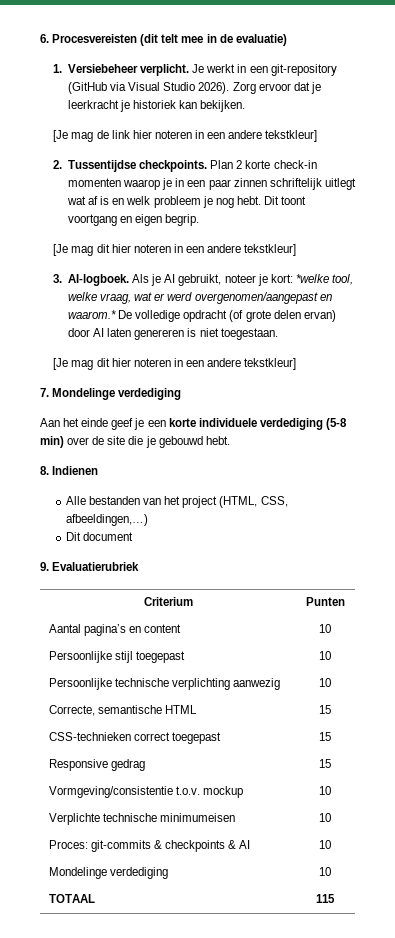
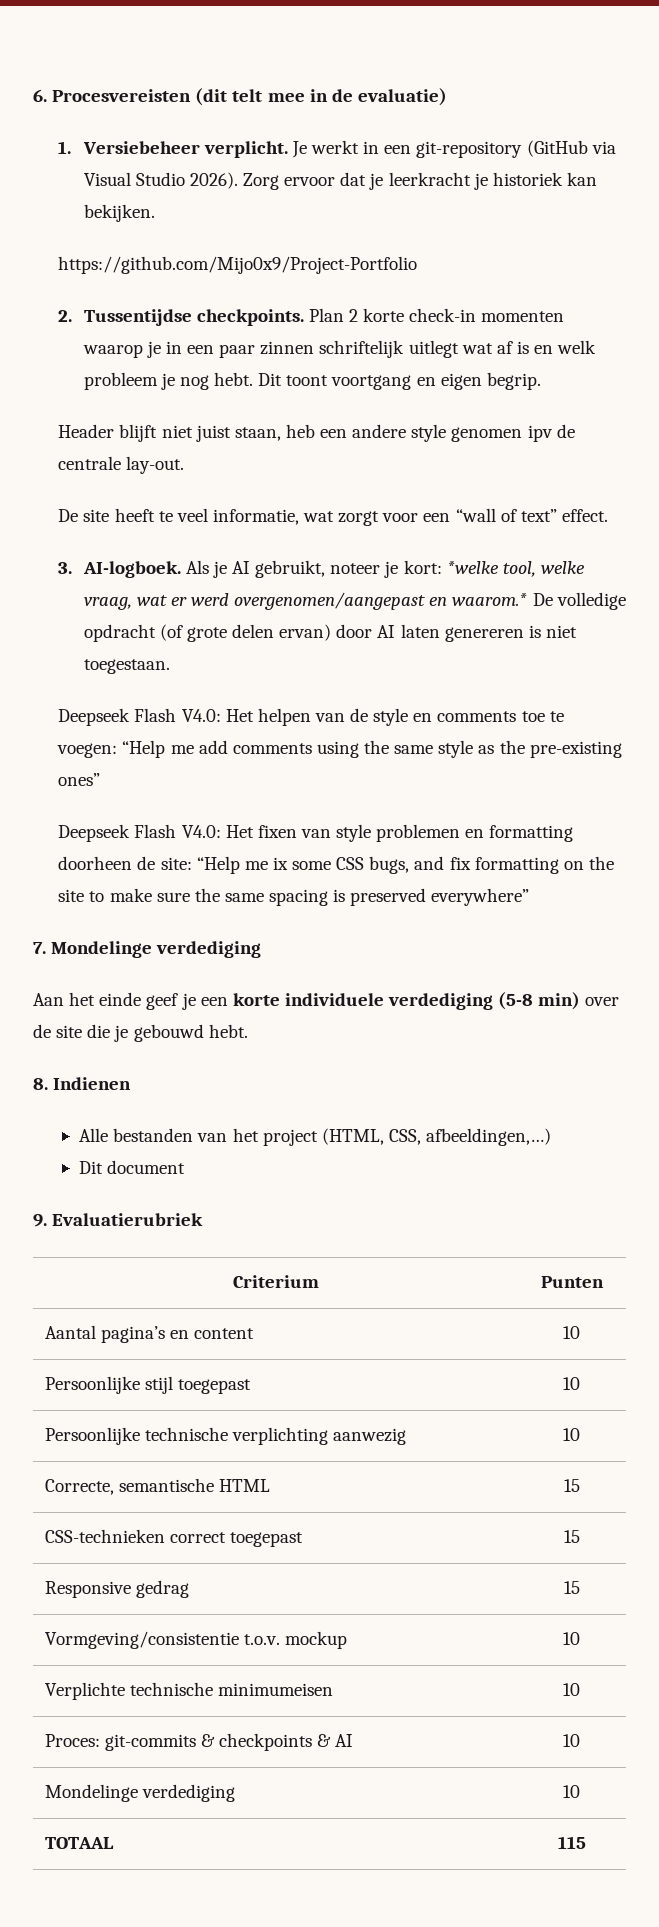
[53,130,318,142] [Je mag de link hier noteren in een andere tekstkleur] -> [58,256,418,274] https://github.com/Mijo0x9/Project-Portfolio
[53,244,297,256] [Je mag dit hier noteren in een andere tekstkleur] -> [58,424,575,442] [58,456,185,474] [58,508,608,526] Header blijft niet juist staan, heb een andere style genomen ipv de centrale lay-out. // De site heeft te veel informatie, wat zorgt voor een “wall of text” effect.
[53,358,297,370] [Je mag dit hier noteren in een andere tekstkleur] -> [58,708,564,726] [57,740,622,758] [58,773,101,786] [58,824,574,842] [58,856,614,874] [58,888,530,906] Deepseek Flash V4.0: Het helpen van de style en comments toe te voegen: “Help me add comments using the same style as the pre-existing ones” // Deepseek Flash V4.0: Het fixen van style problemen en formatting doorheen de site: “Help me ix some CSS bugs, and fix formatting on the site to make sure the same spacing is preserved everywhere”

